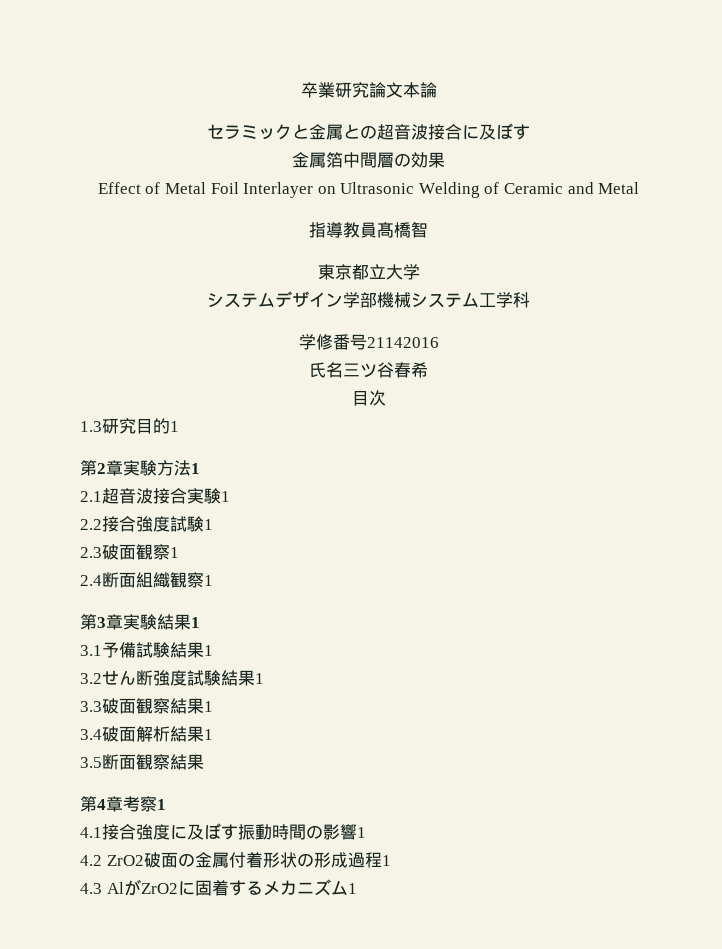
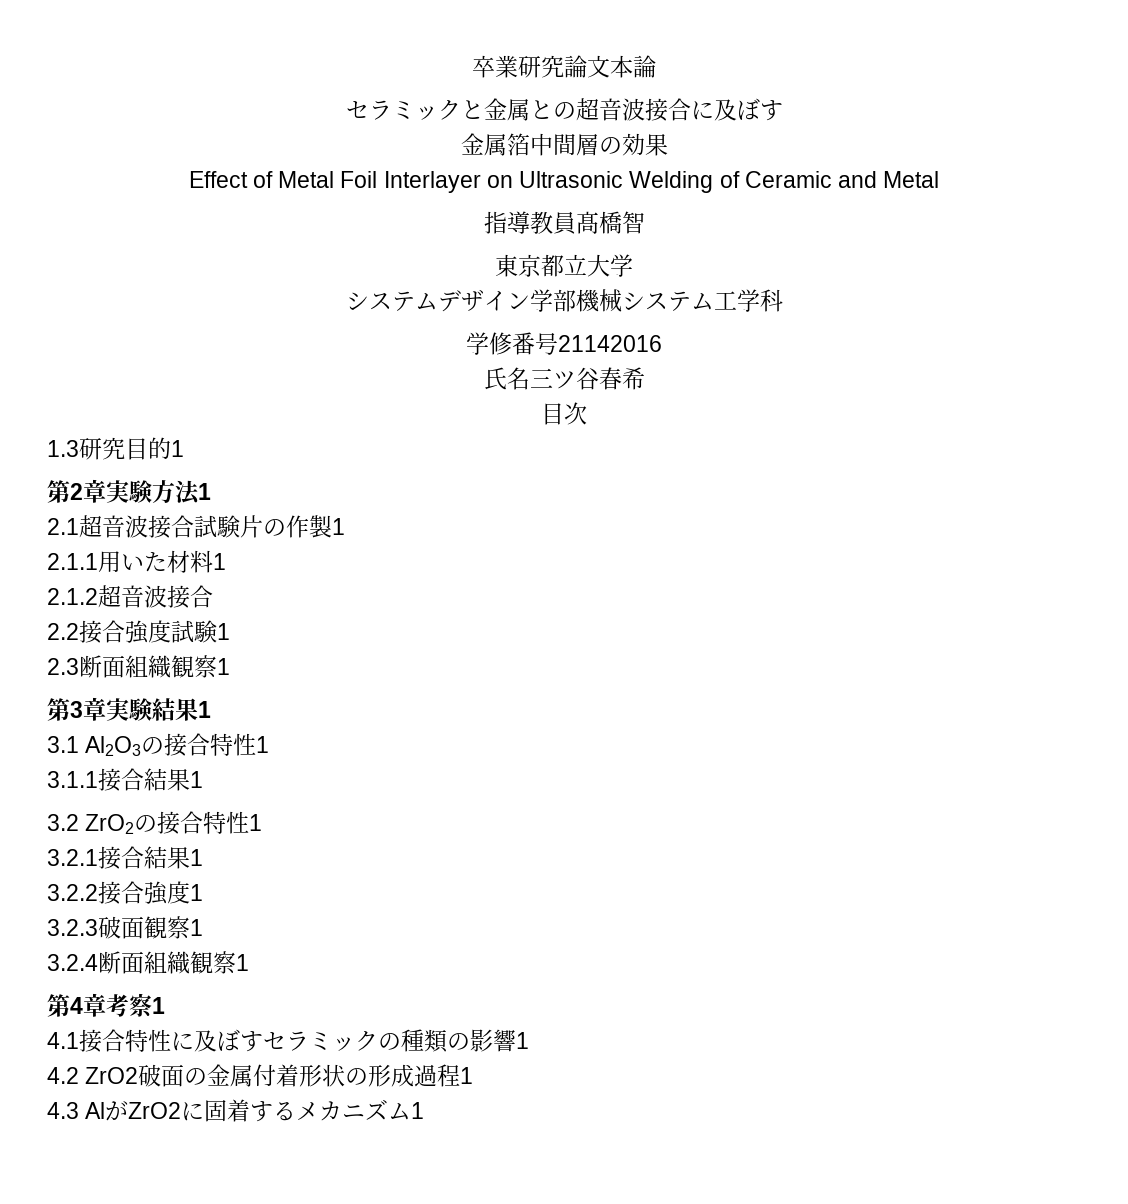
[187,488,230,504] 実験1 -> [194,515,345,538] [47,550,226,573] [47,585,213,608] 試験片の作製1 // 2.1.1用いた材料1 // 2.1.2超音波接合
[102,544,179,560] [80,575,102,586] 破面観察1 // 2.4 -> (79, 666) none
[102,642,213,658] [80,670,264,686] [80,698,213,714] [80,726,213,742] [80,754,204,770] 予備試験結果1 // 3.2せん断強度試験結果1 // 3.3破面観察結果1 // 3.4破面解析結果1 // 3.5断面観察結果 -> [85,733,270,756] [47,768,203,791] [47,811,263,834] [47,846,203,869] [47,881,203,905] [47,916,203,939] [47,951,249,974] Al2O3の接合特性1 // 3.1.1接合結果1 // 3.2 ZrO2の接合特性1 // 3.2.1接合結果1 // 3.2.2接合強度1 // 3.2.3破面観察1 // 3.2.4断面組織観察1
[136,823,306,840] 強度に及ぼす振動時間 -> [125,1029,448,1053] 特性に及ぼすセラミックの種類

